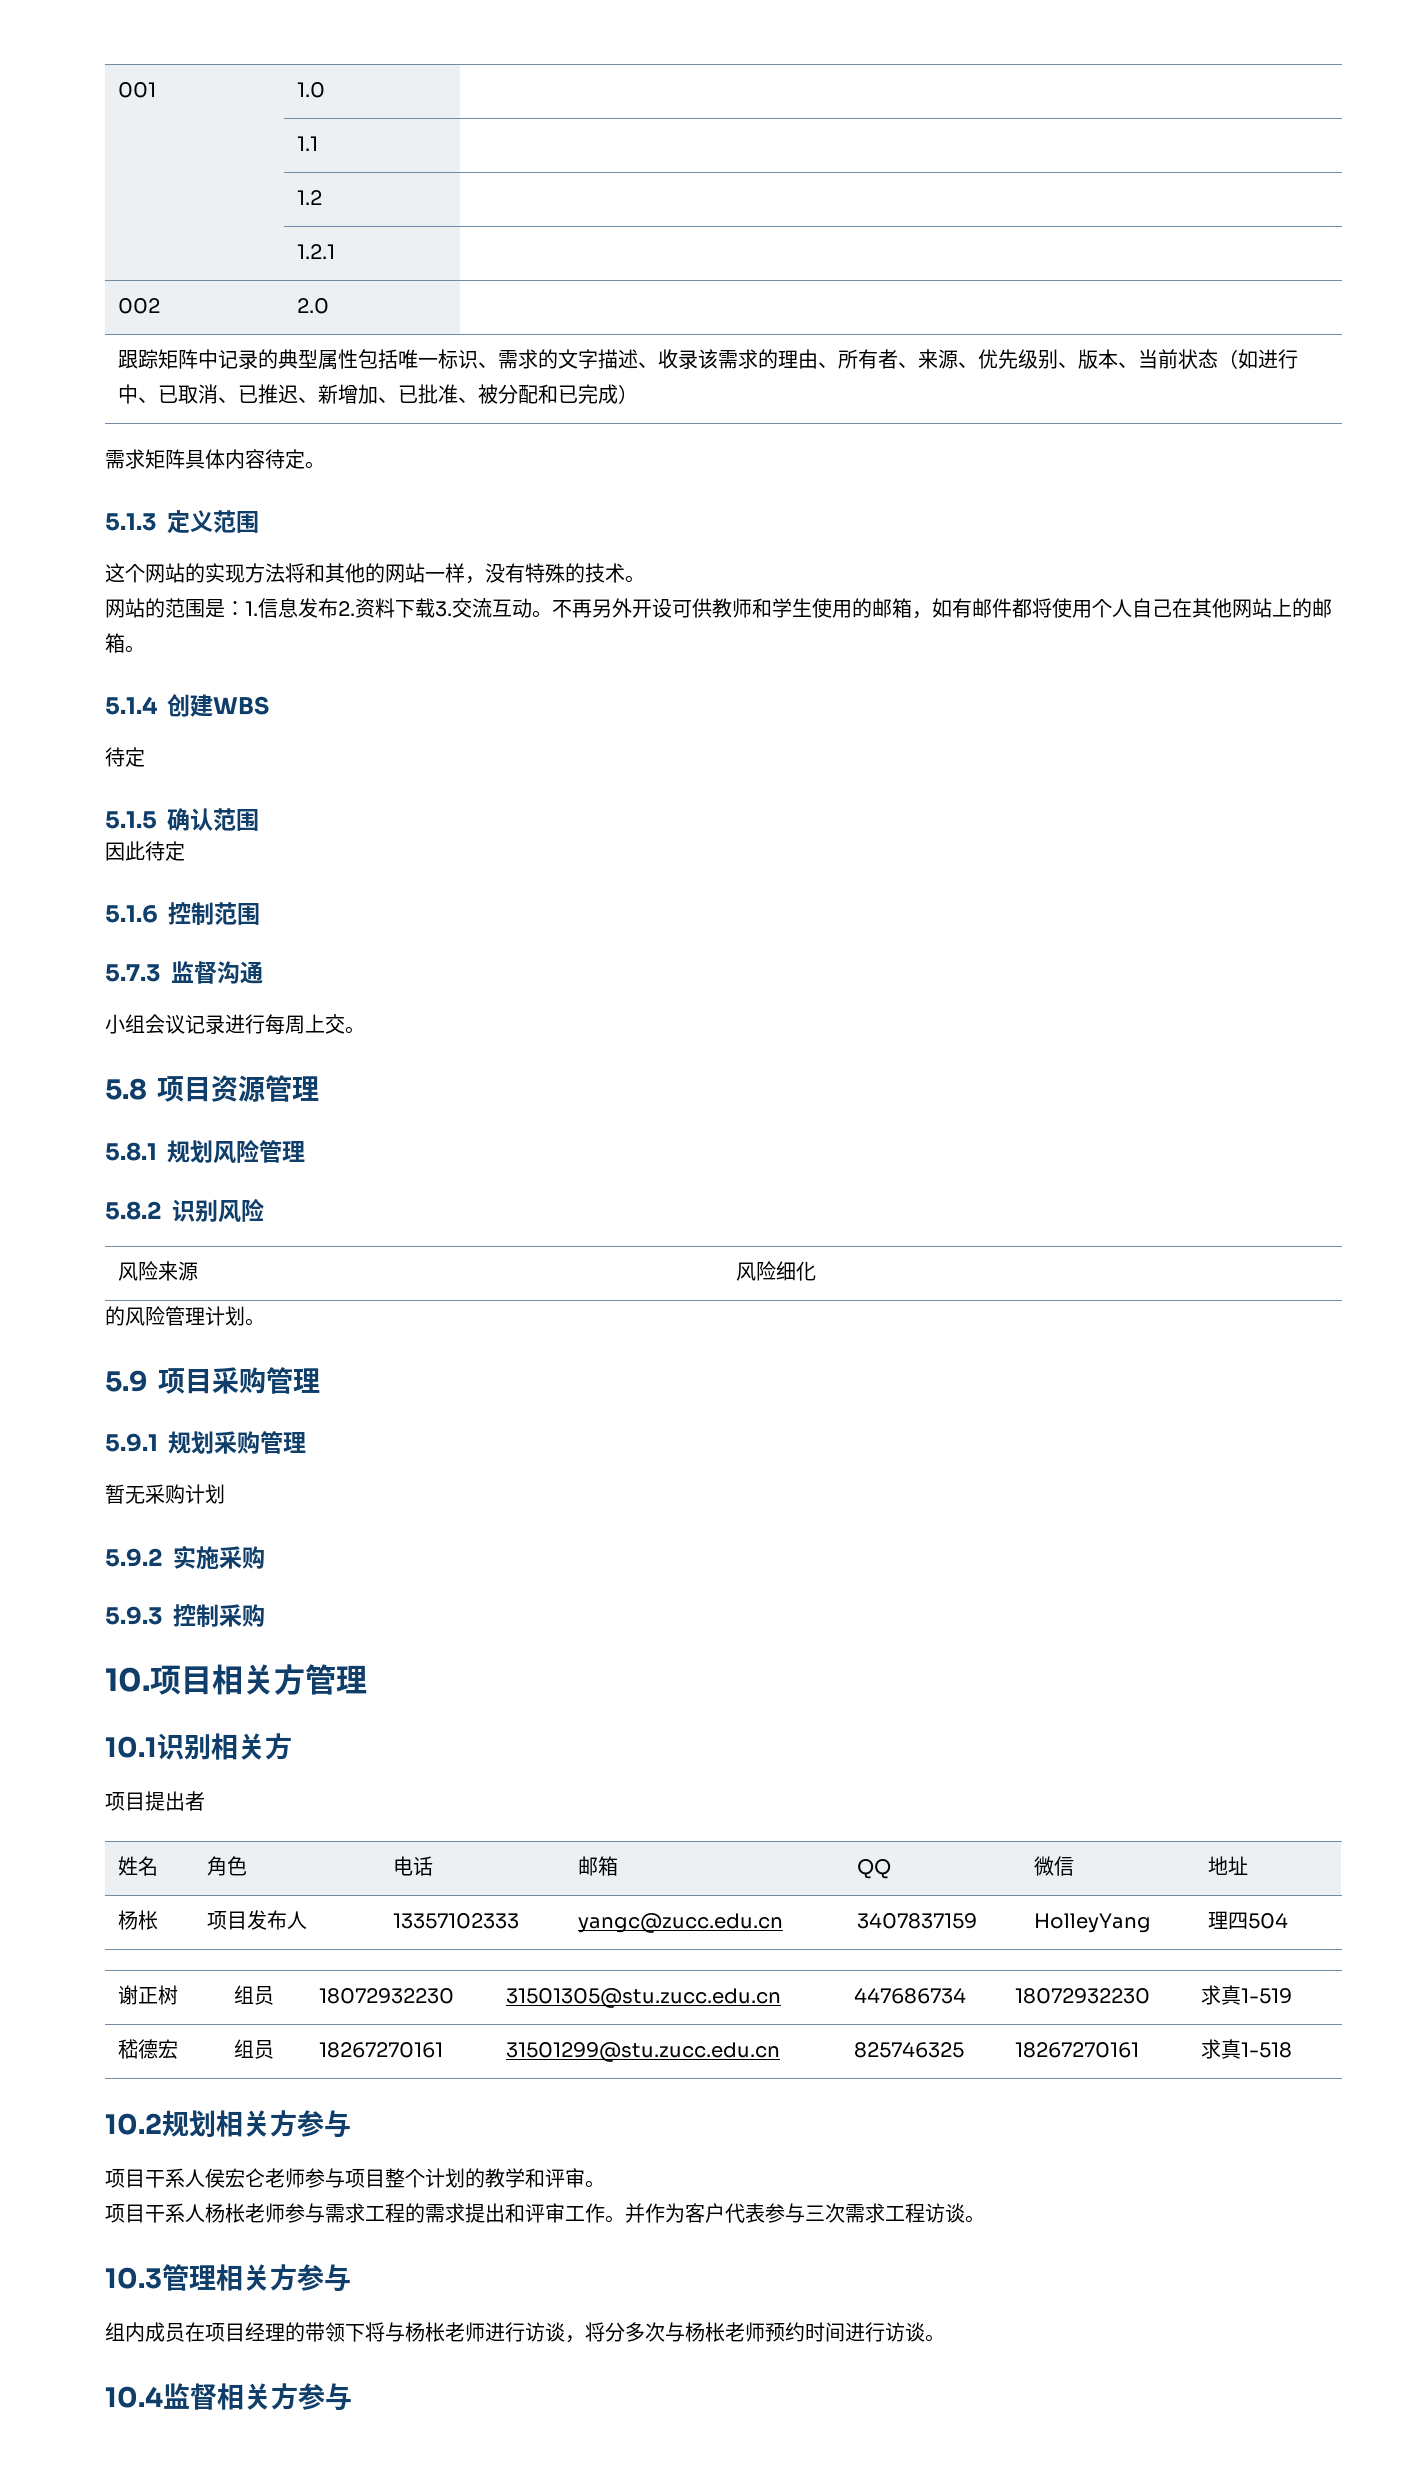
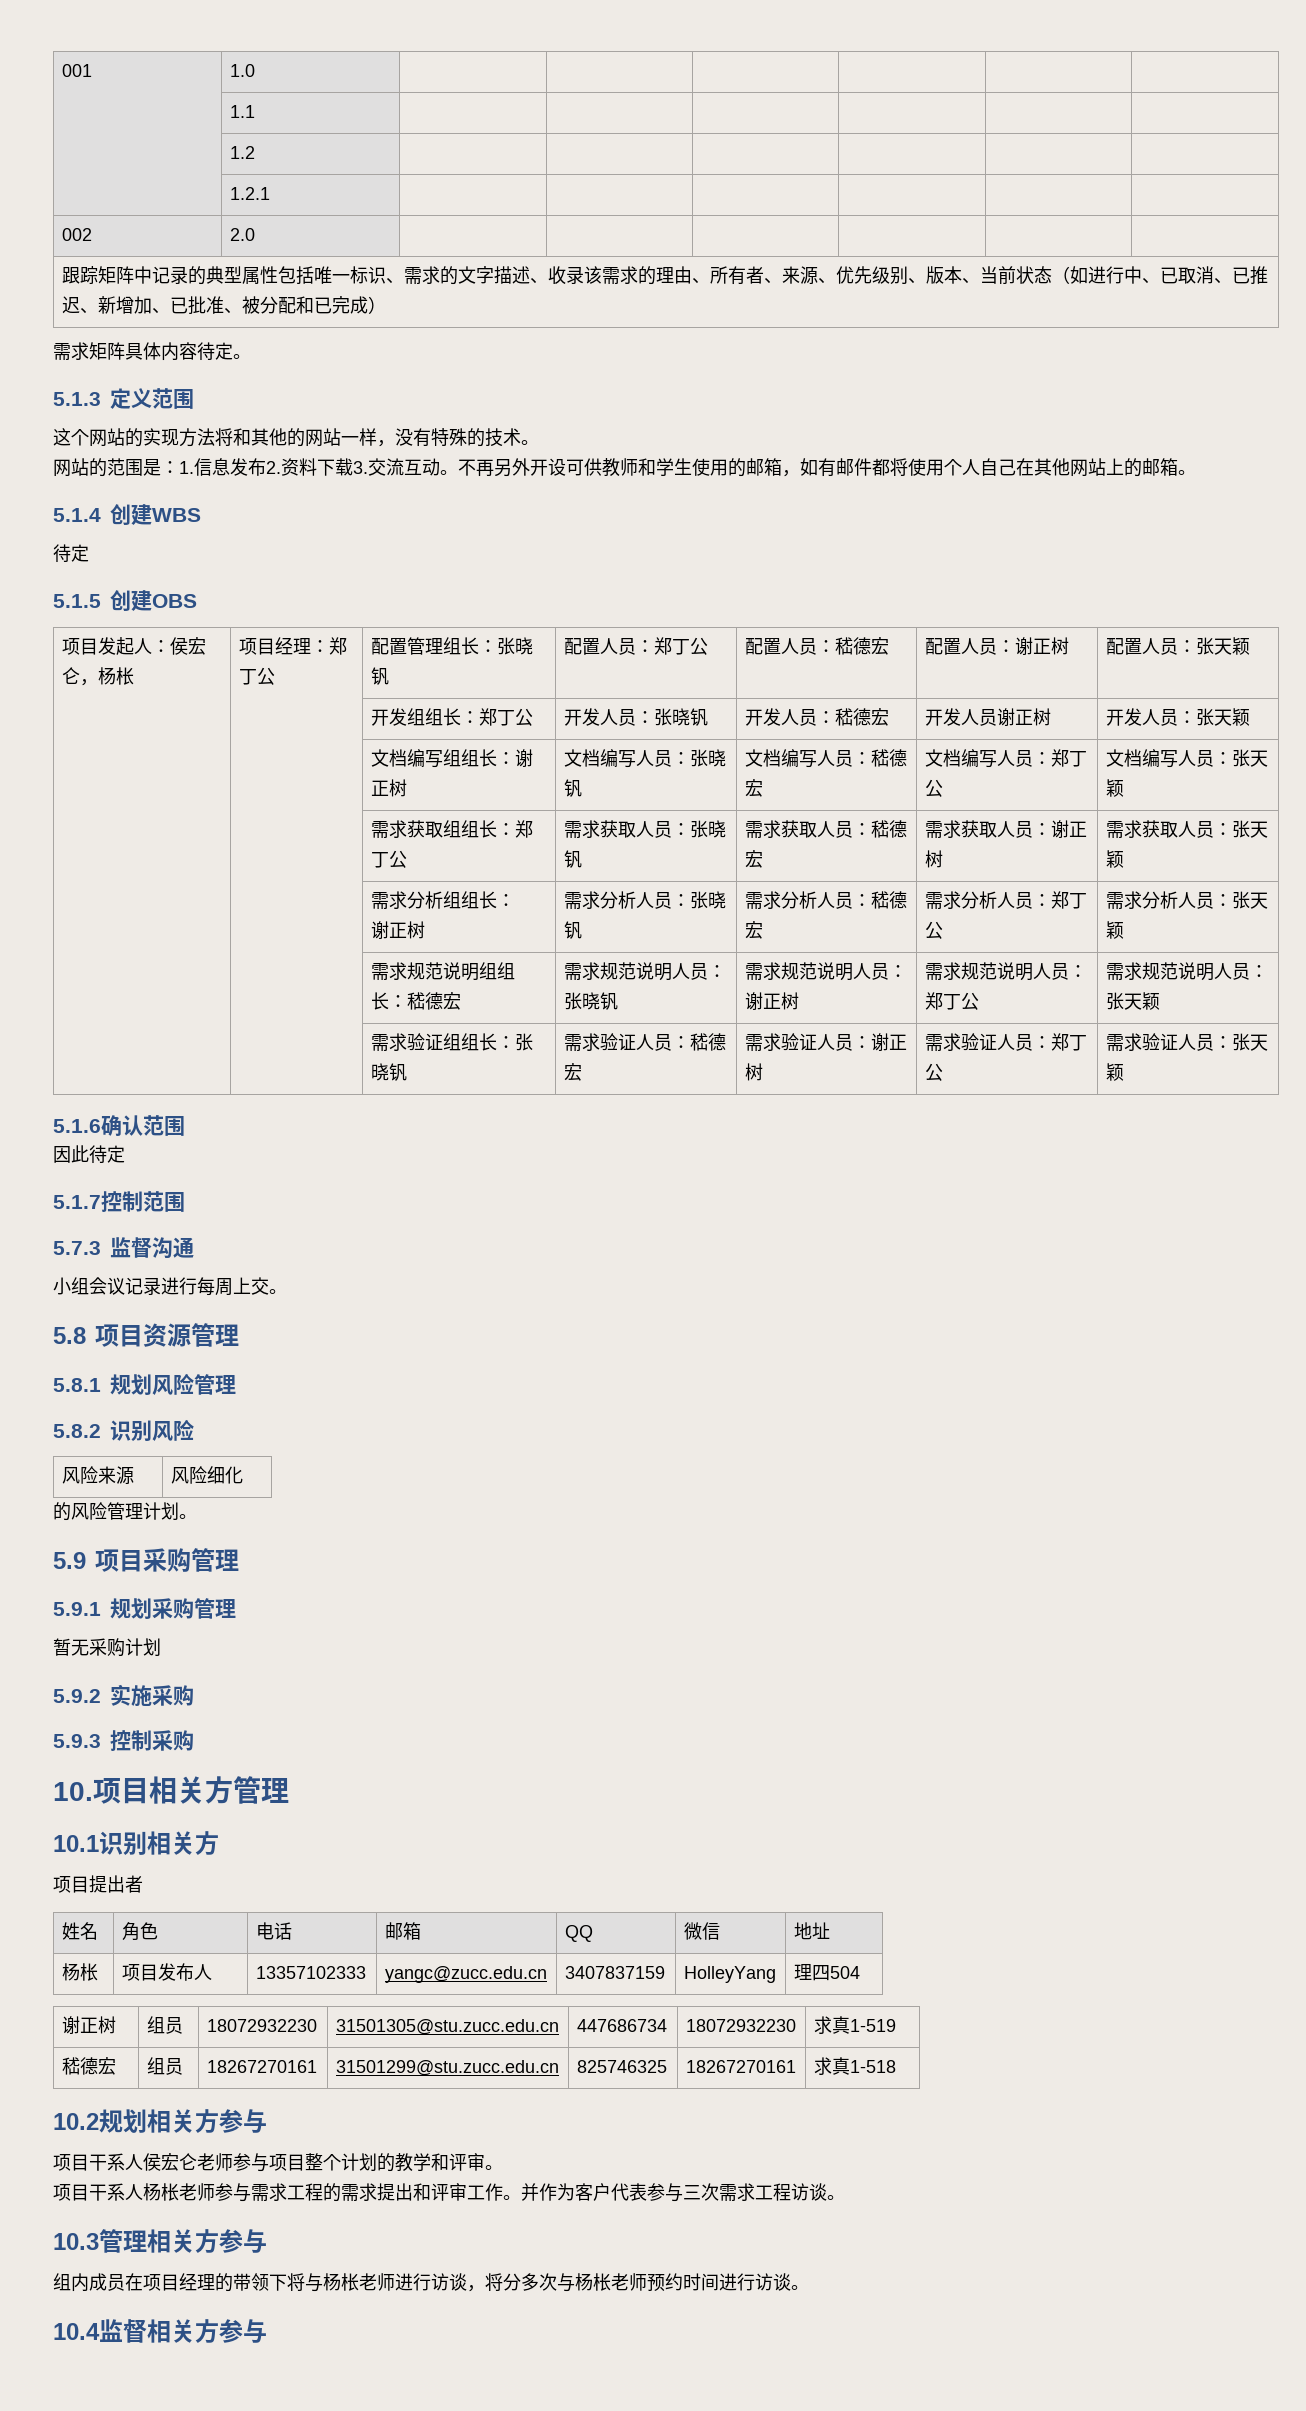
(157, 820) none -> [110,590,197,611] [61,637,206,655] [61,667,134,686] [238,637,347,655] [238,667,275,685] [370,637,533,655] [370,667,389,685] [563,637,708,655] [744,637,889,655] [924,637,1069,655] [1105,637,1250,655] [370,708,533,726] [563,708,708,726] [744,708,889,726] [924,708,1051,726] [1105,708,1250,726] [370,749,533,768] [370,779,407,797] [563,749,726,768] [563,779,582,797] [744,749,907,768] [744,779,763,797] [924,749,1087,768] [924,779,943,797] [1105,749,1268,768] [1105,779,1124,797] [370,820,533,838] [370,850,407,868] [563,820,726,838] [563,850,582,868] [744,820,907,838] [744,850,763,868] [924,820,1087,838] [924,850,943,868] [1105,820,1268,838] [1105,850,1124,868] [370,891,515,909] [370,921,425,939] [563,891,726,909] [563,921,582,939] [744,891,907,909] [744,921,763,939] [924,891,1087,909] [924,921,943,939] [1105,891,1268,909] [1105,921,1124,939] [370,962,515,981] [370,992,461,1010] [563,962,726,981] [563,992,618,1010] [744,962,907,981] [744,992,799,1010] [924,962,1087,981] [924,992,979,1010] [1105,962,1268,981] [1105,992,1160,1010] [370,1033,533,1051] [370,1063,407,1081] [563,1033,726,1051] [563,1063,582,1081] [744,1033,907,1051] [744,1063,763,1081] [924,1033,1087,1051] [924,1063,943,1081] [1105,1033,1268,1051] [1105,1063,1124,1081] [53,1119,101,1133] 创建OBS // 项目发起人：侯宏仑，杨枨 | 项目经理：郑丁公 | 配置管理组长：张晓钒 | 配置人员：郑丁公 | 配置人员：嵇德宏 | 配置人员：谢正树 | 配置人员：张天颖 // | | 开发组组长：郑丁公 | 开发人员：张晓钒 | 开发人员：嵇德宏 | 开发人员谢正树 | 开发人员：张天颖 // | | 文档编写组组长：谢正树 | 文档编写人员：张晓钒 | 文档编写人员：嵇德宏 | 文档编写人员：郑丁公 | 文档编写人员：张天颖 // | | 需求获取组组长：郑丁公 | 需求获取人员：张晓钒 | 需求获取人员：嵇德宏 | 需求获取人员：谢正树 | 需求获取人员：张天颖 // | | 需求分析组组长： // 谢正树 | 需求分析人员：张晓钒 | 需求分析人员：嵇德宏 | 需求分析人员：郑丁公 | 需求分析人员：张天颖 // | | 需求规范说明组组长：嵇德宏 | 需求规范说明人员：张晓钒 | 需求规范说明人员：谢正树 | 需求规范说明人员：郑丁公 | 需求规范说明人员：张天颖 // | | 需求验证组组长：张晓钒 | 需求验证人员：嵇德宏 | 需求验证人员：谢正树 | 需求验证人员：郑丁公 | 需求验证人员：张天颖 // 5.1.6
[105,905,158,923] 5.1.6 -> [53,1195,101,1209] 5.1.7

